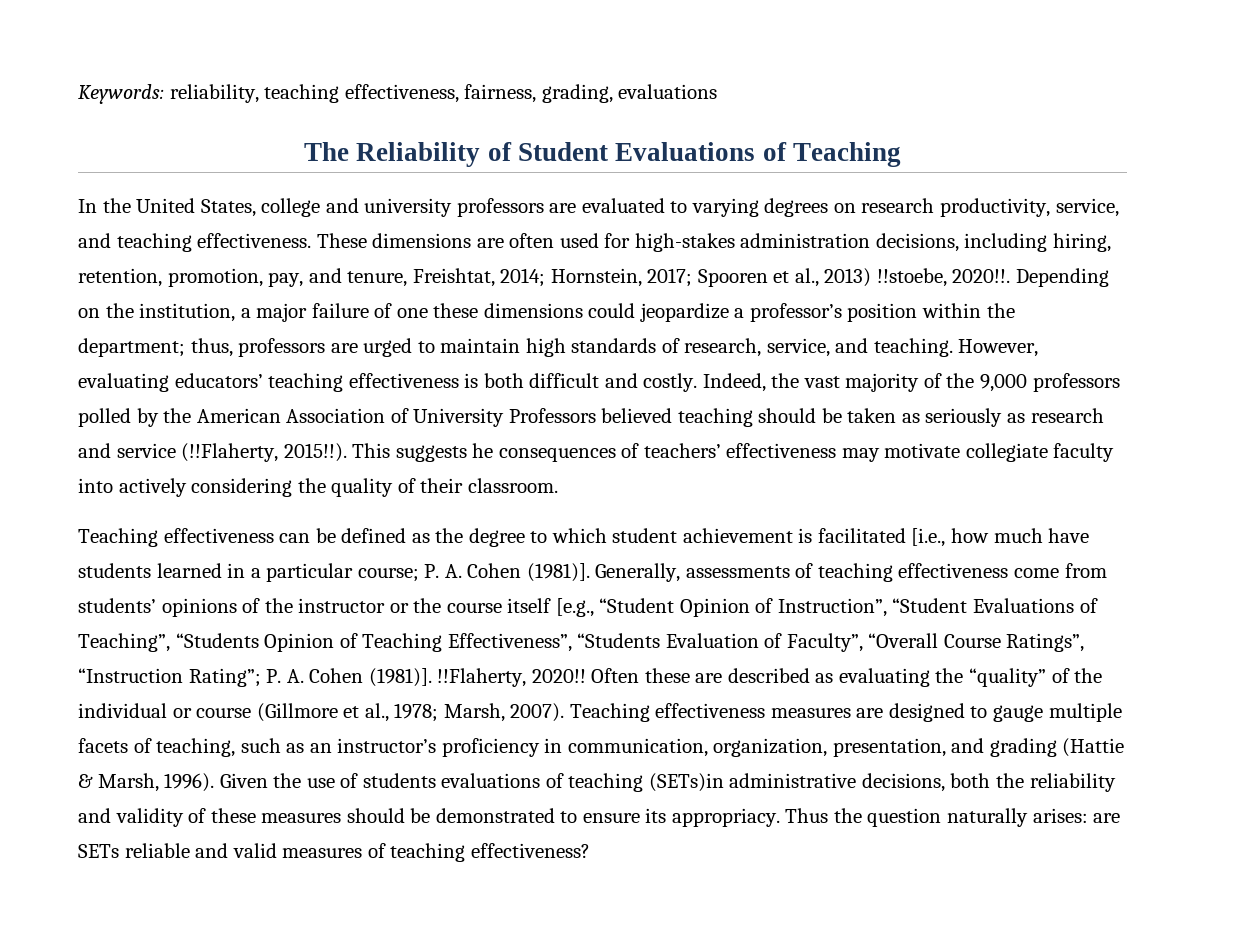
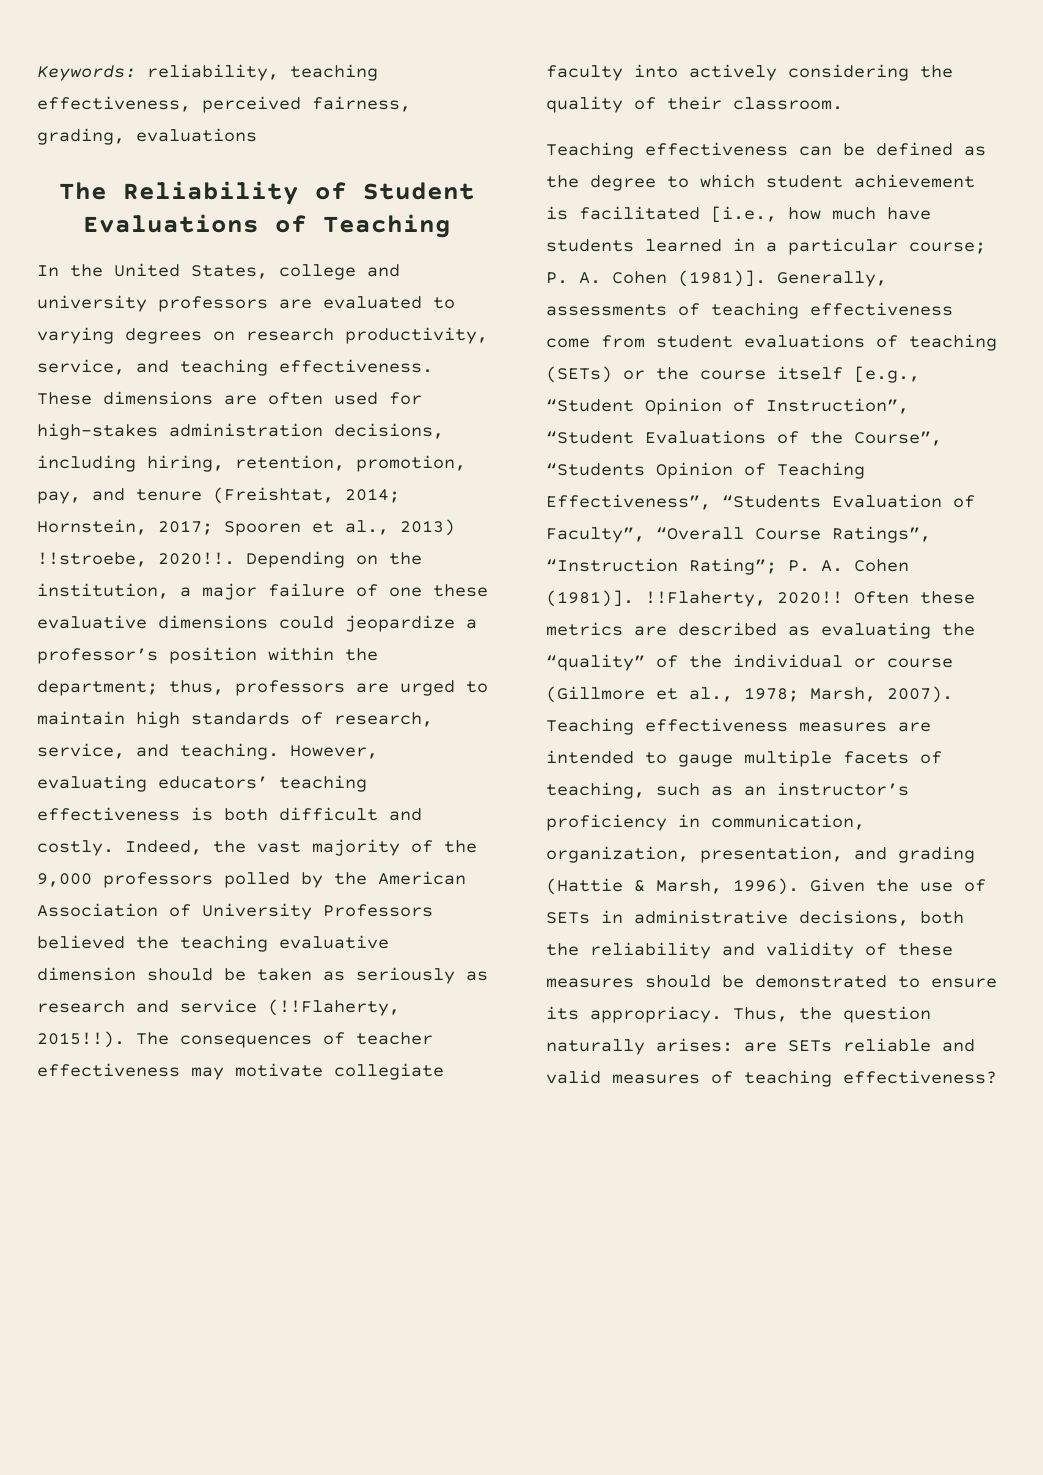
(459, 93) none -> [202,96,301,113] perceived
[347,268,495,287] tenure, Freishtat, -> [136,487,334,504] tenure (Freishtat,
[876,268,947,287] !!stoebe, -> [37,552,147,567] !!stroebe,
(479, 310) none -> [37,615,147,629] evaluative
[677,408,753,427] teaching -> [136,935,389,952] [37,967,136,981] the teaching evaluative dimension
[352,443,494,462] This suggests he -> [136,1032,169,1045] The
[643,443,721,458] teachers’ -> [356,1032,433,1045] teacher
[78,598,386,617] students’ opinions of the instructor -> [656,334,997,351] [546,366,612,383] student evaluations of teaching (SETs)
[78,633,170,652] Teaching”, -> [810,431,942,446] the Course”,
(690, 675) none -> [546,622,623,636] metrics
[888,703,965,722] designed -> [546,750,634,764] intended
[362,773,724,792] students evaluations of teaching (SETs)in -> [546,910,623,924] SETs in
[785,808,829,823] Thus -> [733,1007,788,1022] Thus,

